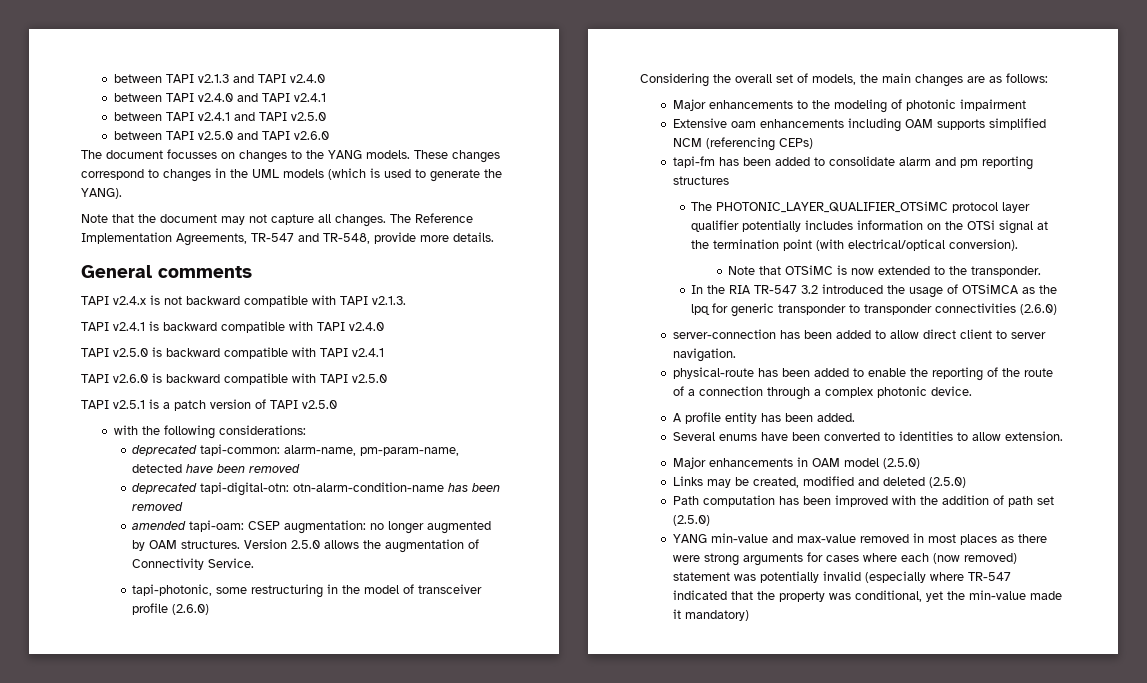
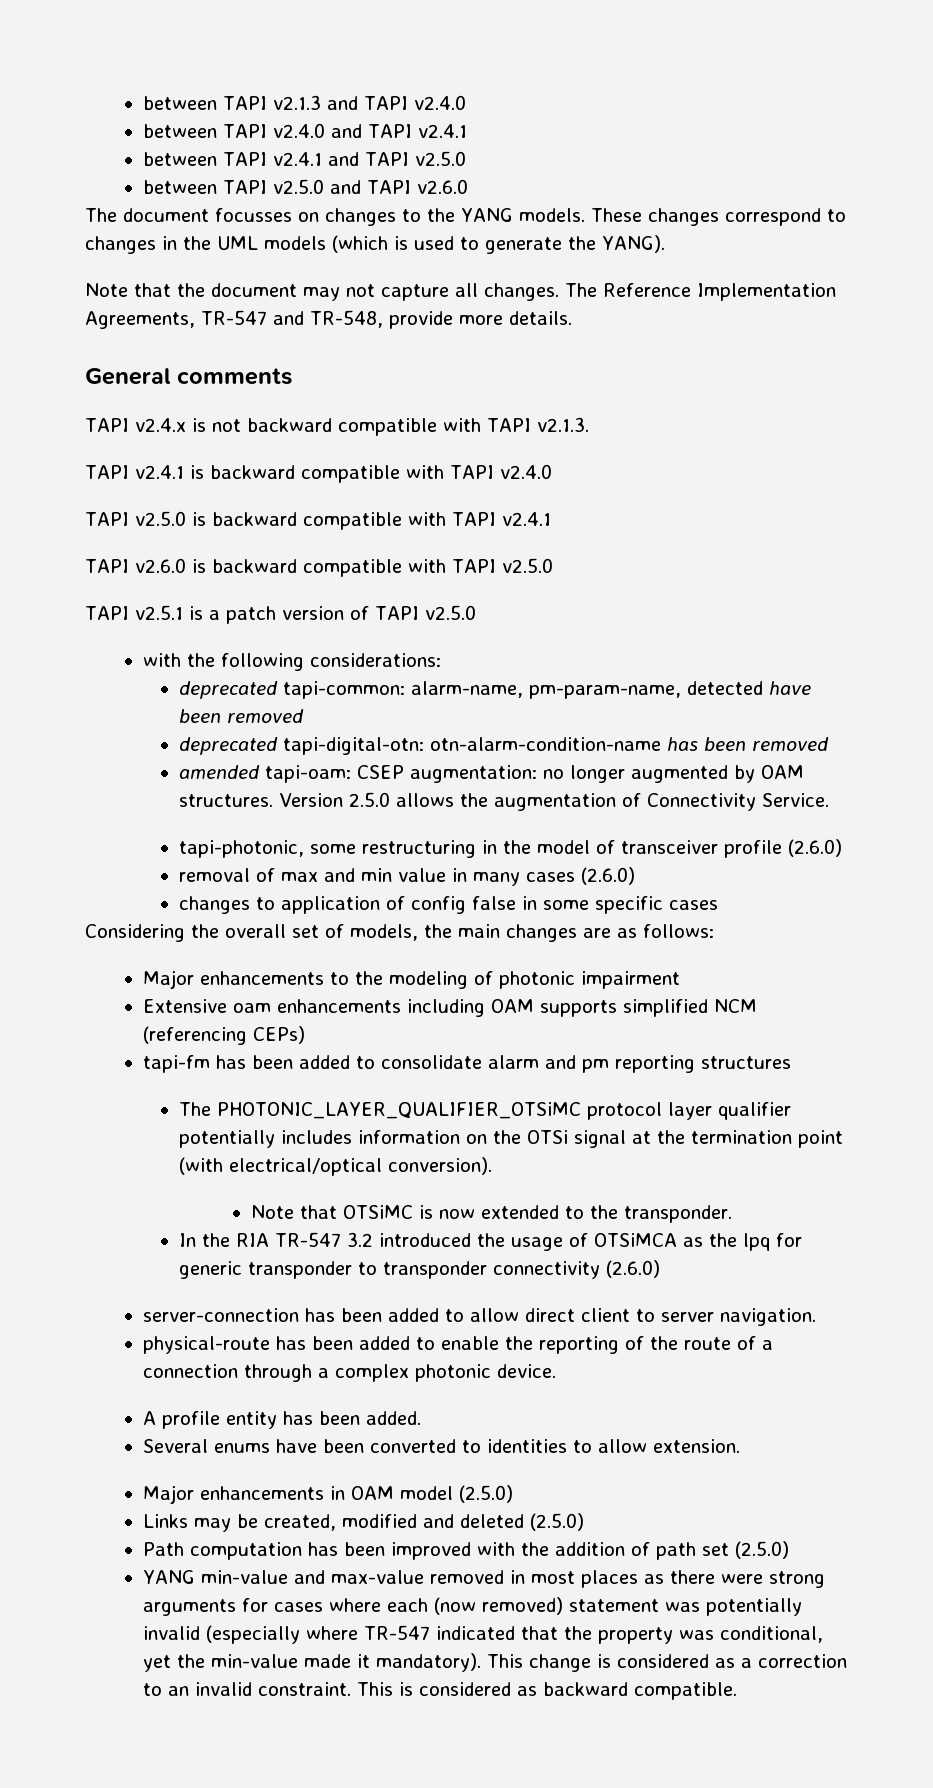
(210, 609) none -> [179,867,636,886] [179,896,719,914] // removal of max and min value in many cases (2.6.0) // changes to application of config false in some specific cases
[935,303,1017,313] connectivities -> [493,1261,601,1279] connectivity
[684,610,749,621] mandatory) -> [376,1653,848,1672] [143,1682,738,1700] mandatory). This change is considered as a correction to an invalid constraint. This is considered as backward compatible.

